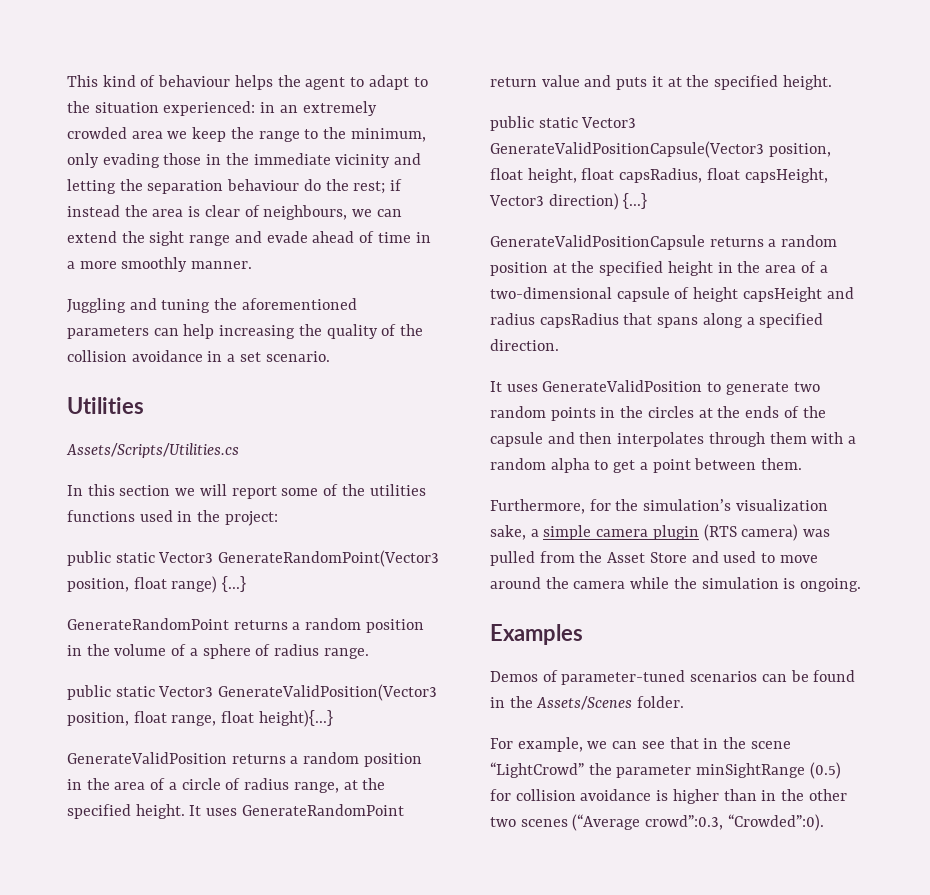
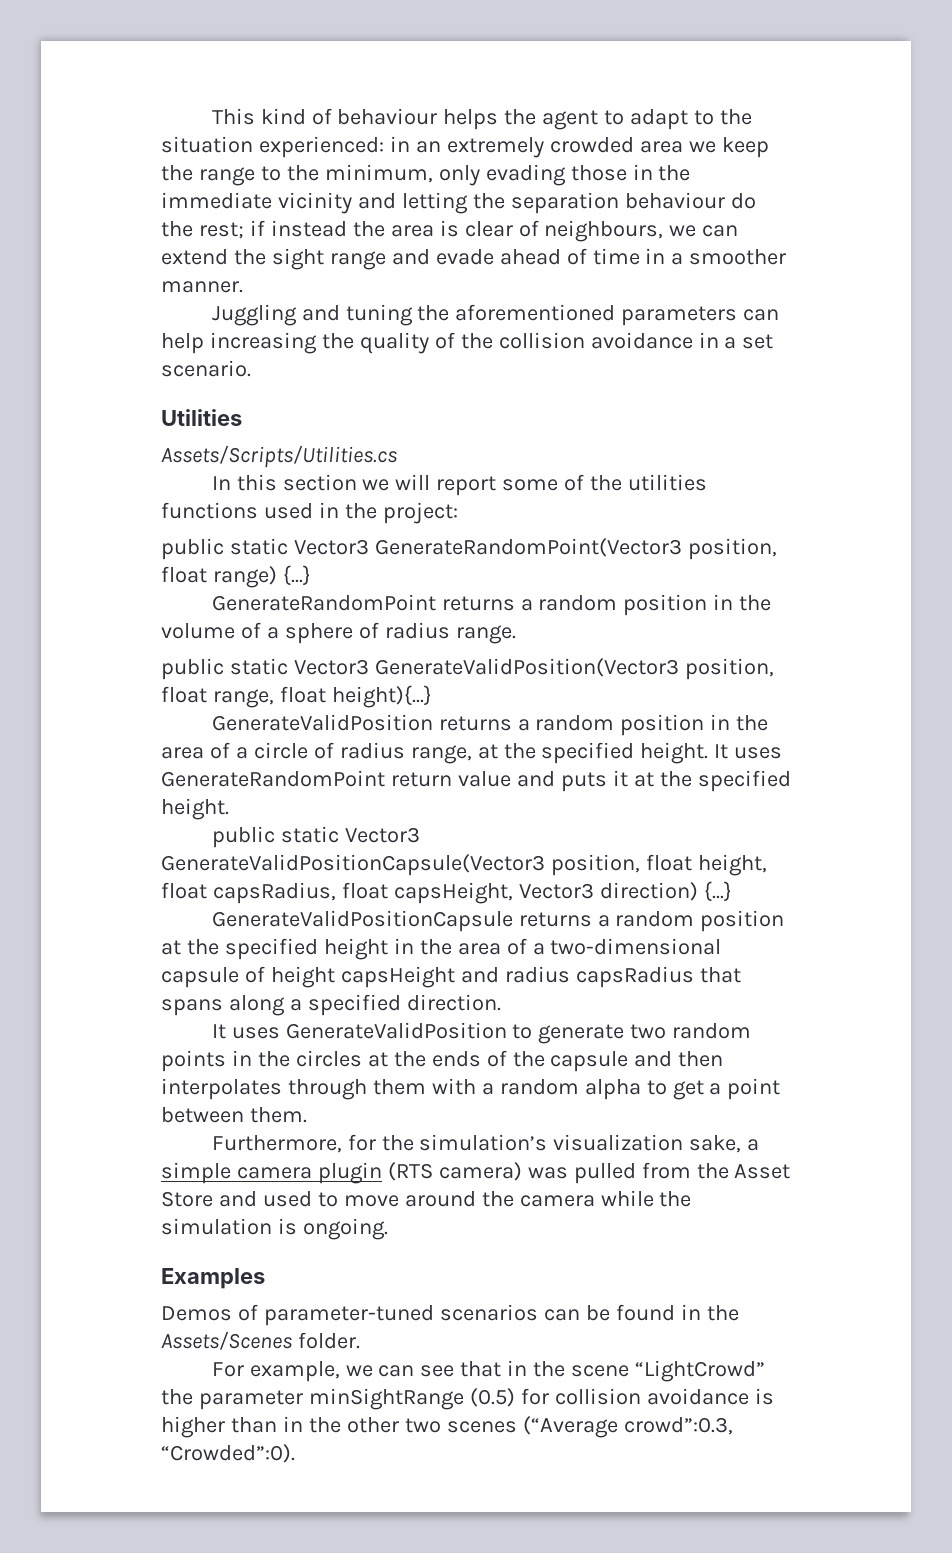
[79,257,188,272] more smoothly -> [689,249,787,265] smoother

